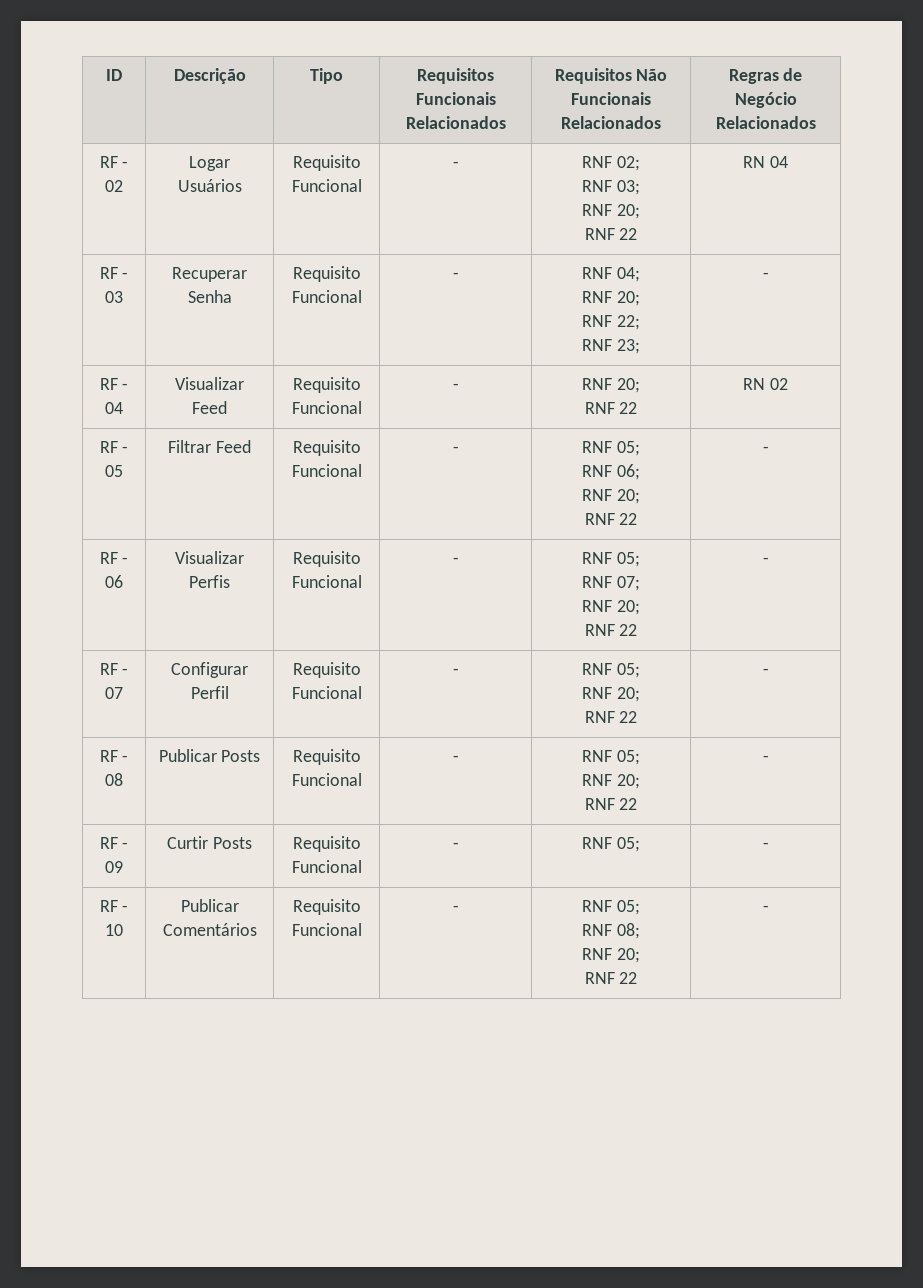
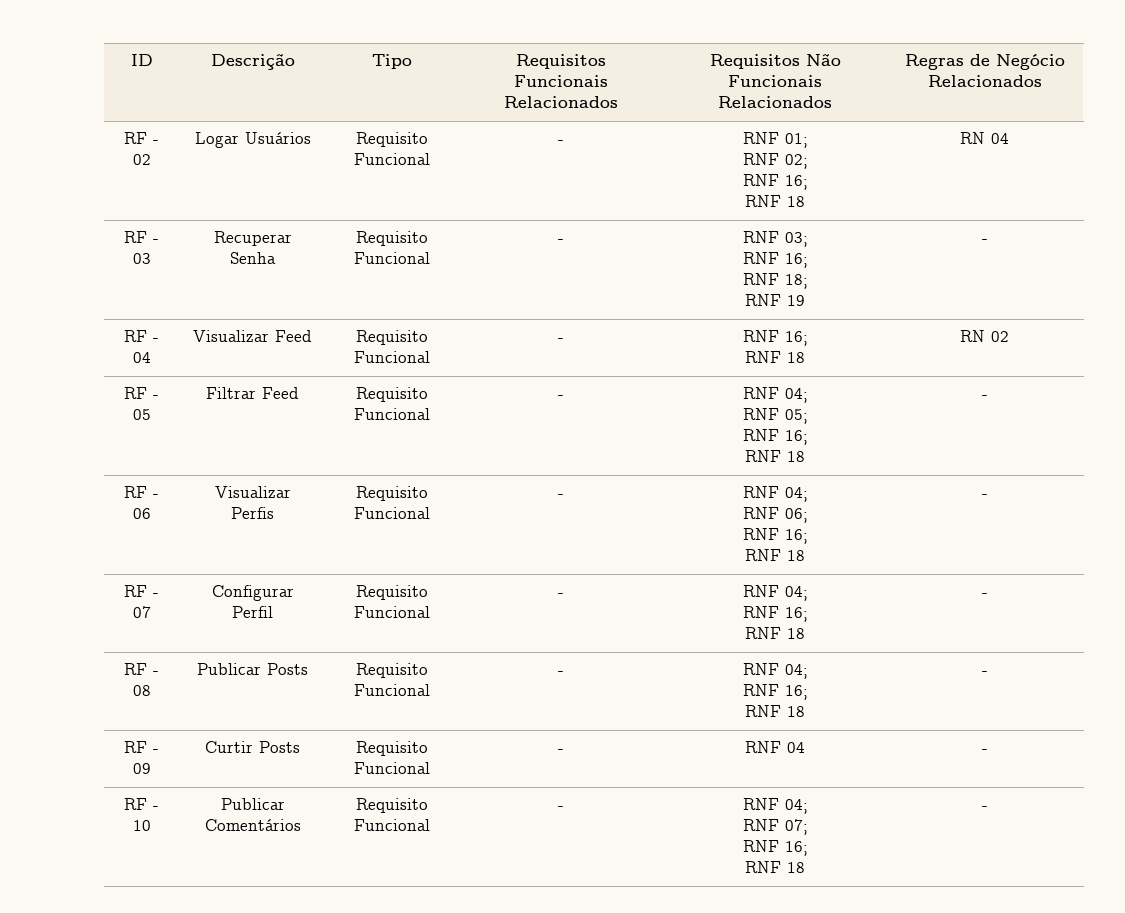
(613, 162) none -> [784,133,808,148] [742,153,779,165] 01; // RNF
[616,180,640,195] [582,204,640,219] [584,228,638,240] 03; // RNF 20; // RNF 22 -> [784,175,808,190] [745,195,805,207] 16; // RNF 18
[616,267,640,282] [582,291,640,306] [582,315,640,330] [582,339,640,354] 04; // RNF 20; // RNF 22; // RNF 23; -> [784,232,808,247] [742,252,808,268] [742,273,808,289] [745,294,805,306] 03; // RNF 16; // RNF 18; // RNF 19
[616,378,640,393] [584,402,638,414] 20; // RNF 22 -> [784,331,808,346] [745,351,805,363] 16; // RNF 18
[616,441,640,456] [582,464,640,480] [582,489,640,504] [584,513,638,525] 05; // RNF 06; // RNF 20; // RNF 22 -> [784,388,808,403] [742,408,808,424] [742,429,808,445] [745,450,805,462] 04; // RNF 05; // RNF 16; // RNF 18
[616,552,640,567] [582,576,640,591] [582,600,640,615] [584,624,638,636] 05; // RNF 07; // RNF 20; // RNF 22 -> [784,487,808,502] [742,507,808,523] [742,528,808,544] [745,549,805,561] 04; // RNF 06; // RNF 16; // RNF 18
[616,663,640,678] [582,687,640,702] [584,711,638,723] 05; // RNF 20; // RNF 22 -> [784,586,808,601] [742,606,808,622] [745,627,805,639] 04; // RNF 16; // RNF 18
[616,750,640,765] [582,774,640,789] [584,798,638,810] 05; // RNF 20; // RNF 22 -> [784,664,808,679] [742,684,808,700] [745,705,805,717] 04; // RNF 16; // RNF 18
[616,837,640,852] 05; -> [787,742,805,753] 04
[616,900,640,915] [582,923,640,939] [582,948,640,963] [584,972,638,984] 05; // RNF 08; // RNF 20; // RNF 22 -> [784,799,808,814] [742,819,808,835] [742,840,808,856] [745,861,805,873] 04; // RNF 07; // RNF 16; // RNF 18

